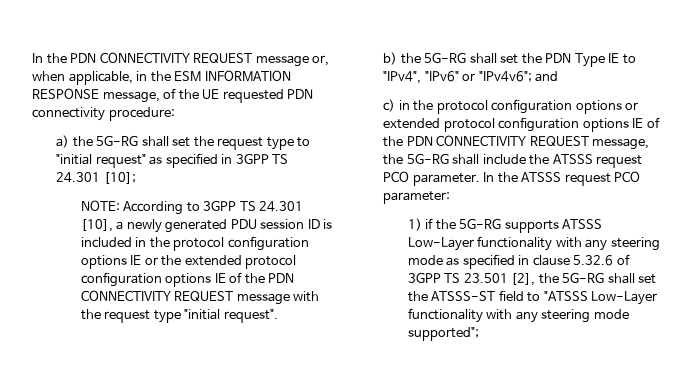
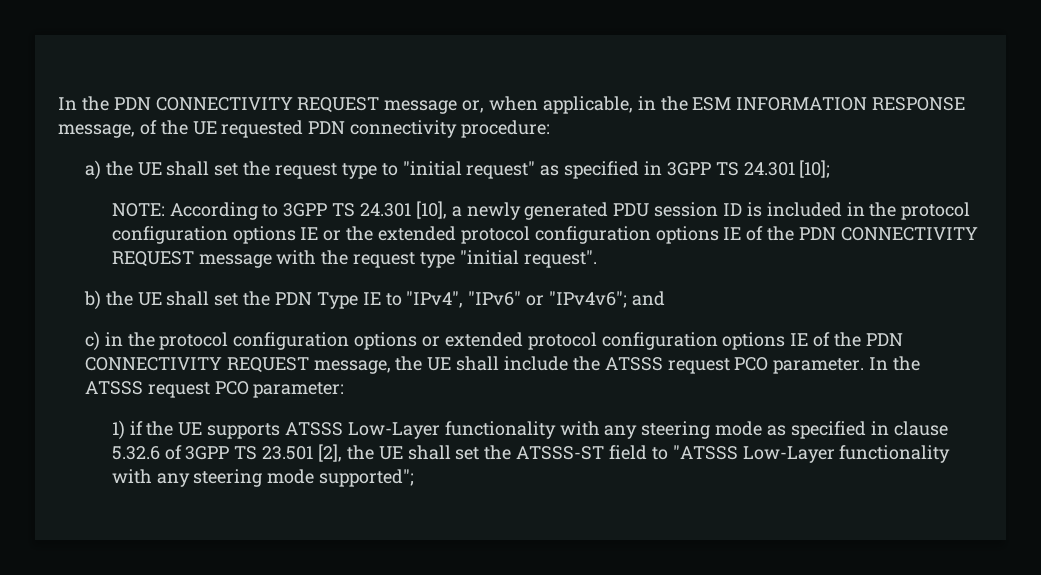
[96,135,139,146] 5G-RG -> [137,162,162,176] UE
[424,52,467,63] 5G-RG -> [137,292,162,306] UE
[406,153,449,164] 5G-RG -> [427,357,452,371] UE
[459,218,502,229] 5G-RG -> [178,422,203,436] UE
[562,272,605,283] 5G-RG -> [378,446,403,460] UE

